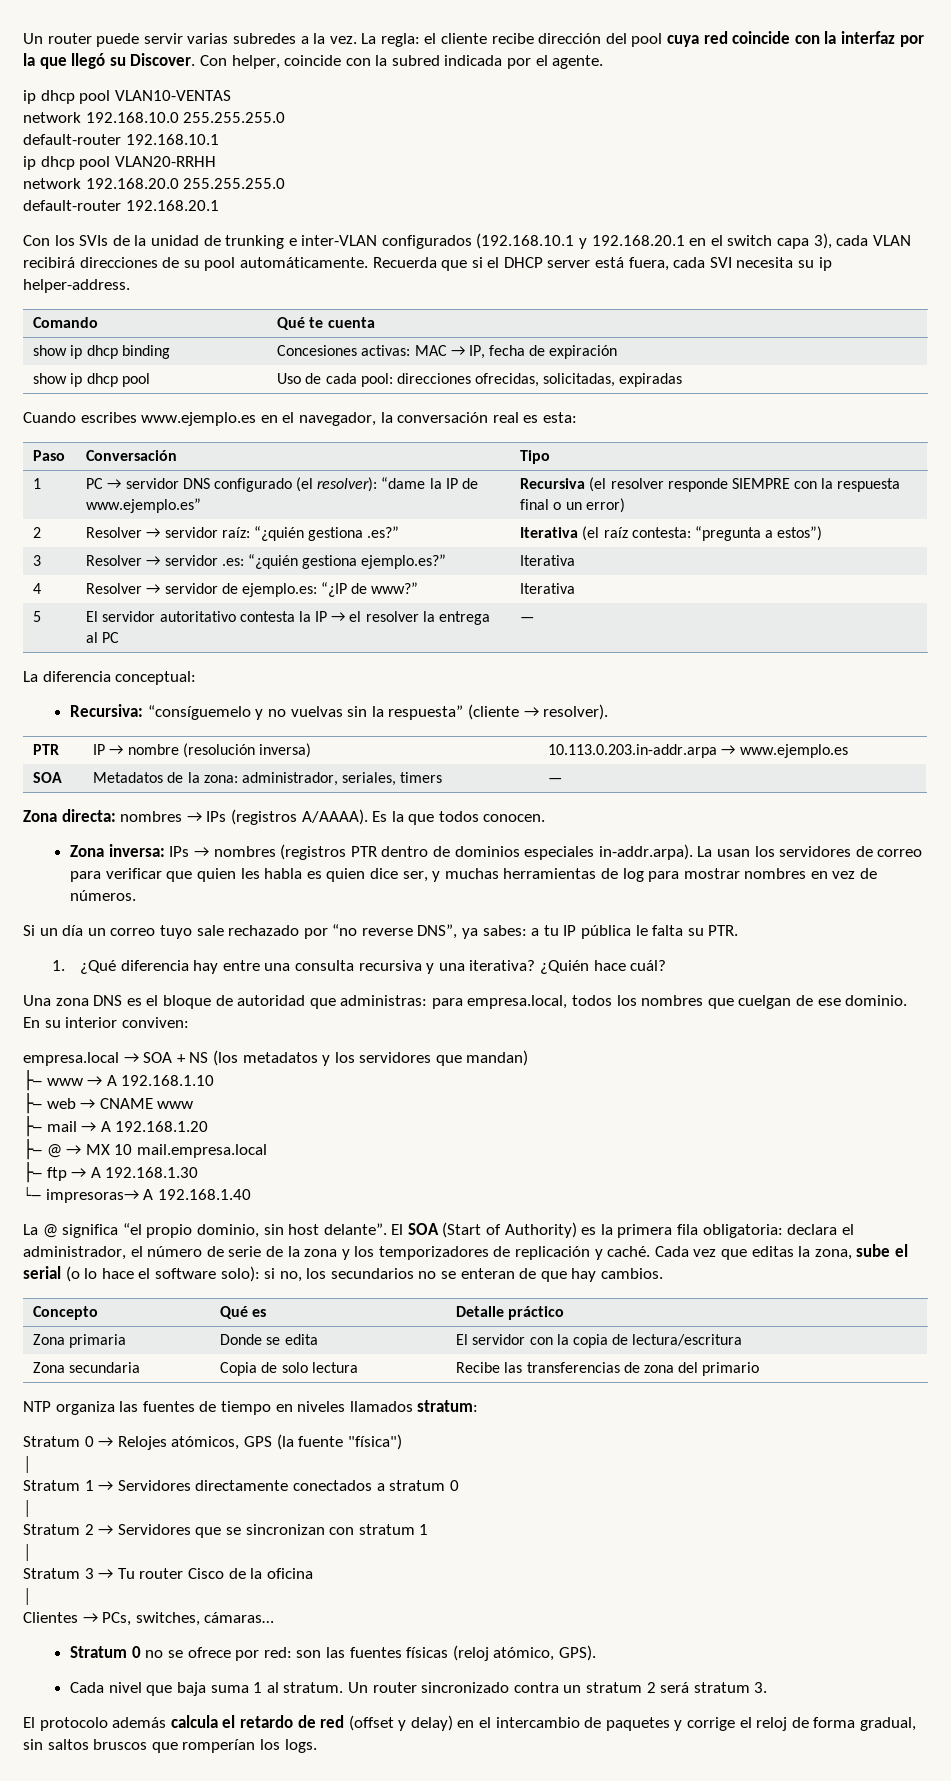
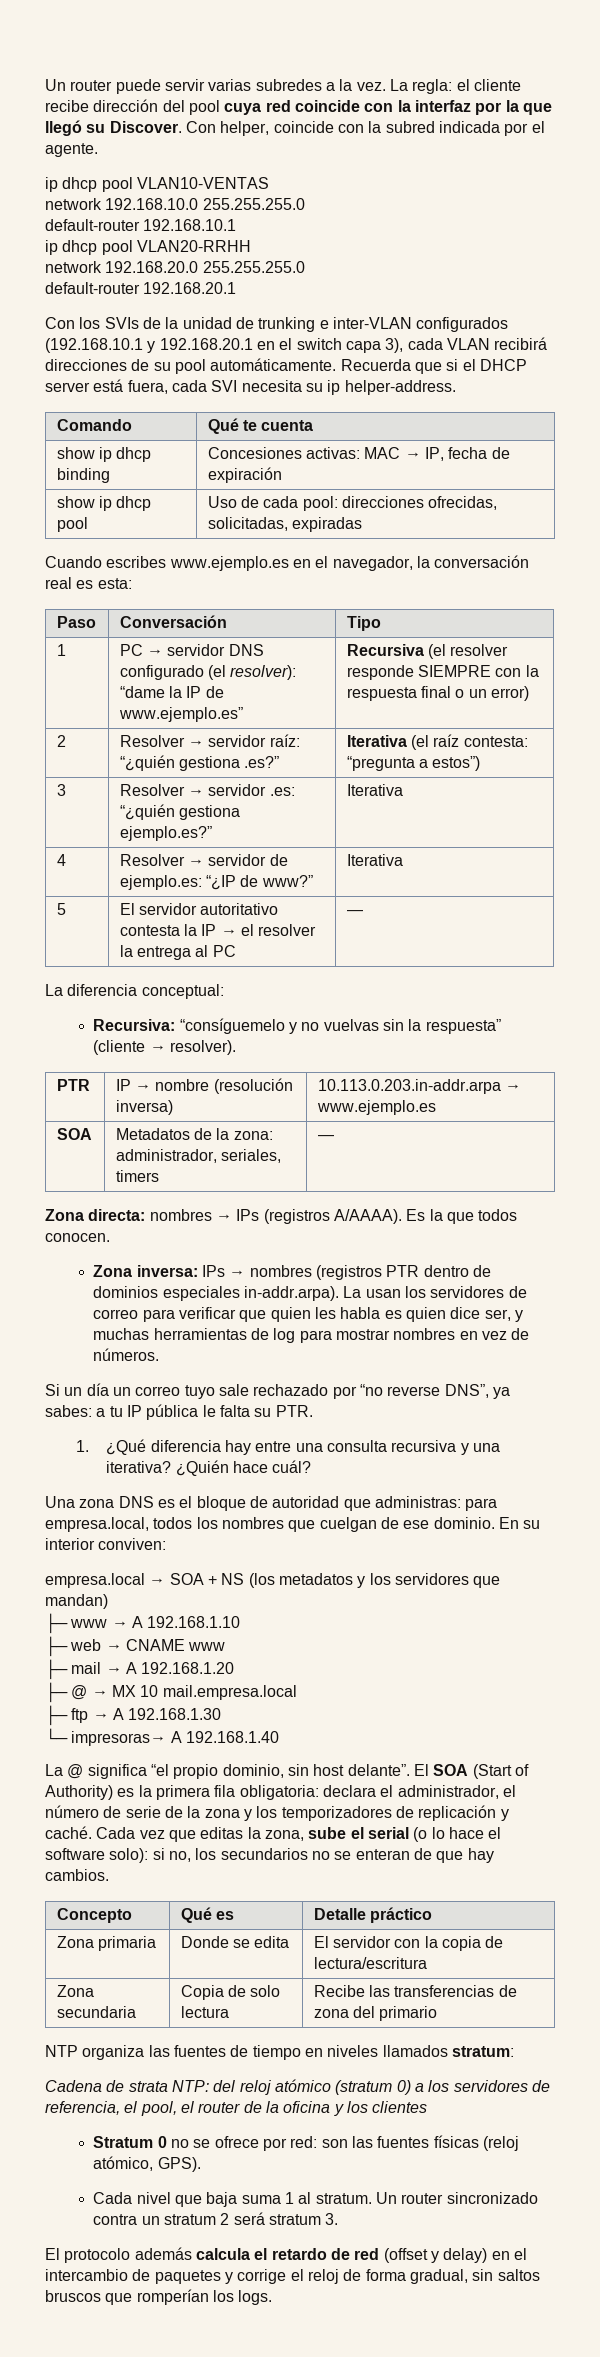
[23,1434,402,1450] [23,1456,32,1473] [23,1480,459,1491] [23,1500,32,1517] [23,1524,429,1538] [23,1544,32,1561] [23,1568,313,1579] [23,1588,32,1605] [23,1612,275,1626] Stratum 0 → Relojes atómicos, GPS (la fuente "física") // │ // Stratum 1 → Servidores directamente conectados a stratum 0 // │ // Stratum 2 → Servidores que se sincronizan con stratum 1 // │ // Stratum 3 → Tu router Cisco de la oficina // │ // Clientes → PCs, switches, cámaras… -> [45,2079,550,2095] [45,2101,428,2116] Cadena de strata NTP: del reloj atómico (stratum 0) a los servidores de referencia, el pool, el router de la oficina y los clientes

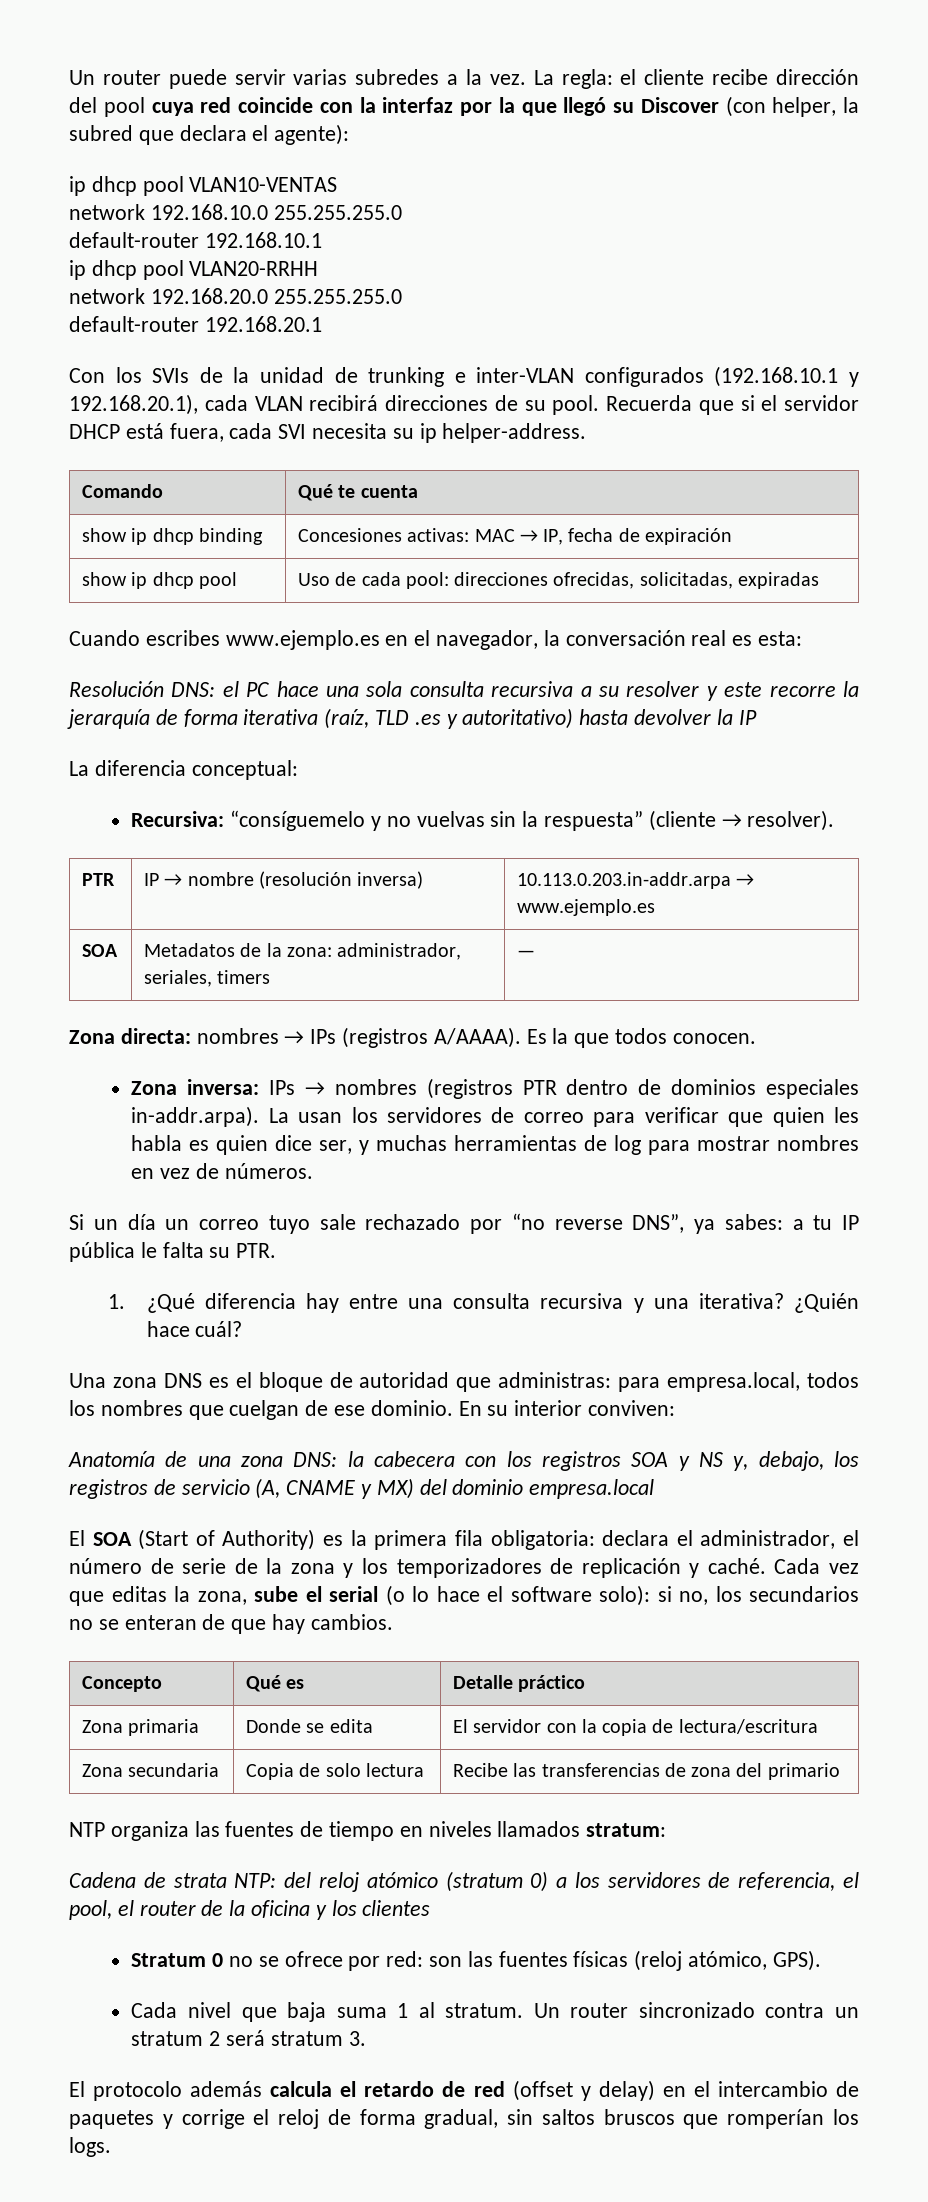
[109,121,545,136] [45,143,98,157] Discover. Con helper, coincide con la subred indicada por el agente. -> [640,96,859,117] [69,124,350,145] Discover (con helper, la subred que declara el agente):
[159,338,404,353] 192.168.20.1 en el switch capa 3), -> [69,394,198,415] 192.168.20.1),
[174,358,337,374] pool automáticamente. -> [552,395,600,415] pool.
[479,359,527,371] [45,382,90,392] DHCP server -> [784,395,859,411] [69,424,120,439] servidor DHCP
[56,616,96,628] [119,615,227,628] [346,616,381,631] [56,644,66,656] [119,644,264,656] [119,665,297,680] [119,686,224,698] [118,707,243,722] [346,644,509,659] [346,665,539,680] [346,686,529,701] [56,735,66,747] [119,734,300,747] [119,755,280,771] [346,734,528,750] [346,756,481,771] [56,784,66,796] [119,784,295,796] [119,804,240,820] [119,826,212,841] [346,784,403,796] [56,854,66,866] [119,854,288,866] [119,875,313,890] [346,854,403,866] [56,903,66,915] [119,903,279,915] [119,924,317,936] [119,945,236,960] [346,910,363,915] // Paso | Conversación | Tipo // 1 | PC → servidor DNS configurado (el resolver): “dame la IP de www.ejemplo.es” | Recursiva (el resolver responde SIEMPRE con la respuesta final o un error) // 2 | Resolver → servidor raíz: “¿quién gestiona .es?” | Iterativa (el raíz contesta: “pregunta a estos”) // 3 | Resolver → servidor .es: “¿quién gestiona ejemplo.es?” | Iterativa // 4 | Resolver → servidor de ejemplo.es: “¿IP de www?” | Iterativa // 5 | El servidor autoritativo contesta la IP → el resolver la entrega al PC | — -> [69,681,859,701] [67,708,757,729] // Resolución DNS: el PC hace una sola consulta recursiva a su resolver y este recorre la jerarquía de forma iterativa (raíz, TLD .es y autoritativo) hasta devolver la IP
[45,1573,501,1588] [45,1594,108,1609] [45,1613,241,1634] [45,1636,226,1657] [45,1659,235,1680] [45,1682,297,1703] [45,1705,222,1726] [45,1728,279,1746] [45,1764,410,1779] empresa.local → SOA + NS (los metadatos y los servidores que mandan) // ├─ www → A 192.168.1.10 // ├─ web → CNAME www // ├─ mail → A 192.168.1.20 // ├─ @ → MX 10 mail.empresa.local // ├─ ftp → A 192.168.1.30 // └─ impresoras→ A 192.168.1.40 // La @ significa “el propio dominio, sin host delante”. -> [68,1451,860,1471] [69,1478,655,1499] Anatomía de una zona DNS: la cabecera con los registros SOA y NS y, debajo, los registros de servicio (A, CNAME y MX) del dominio empresa.local //

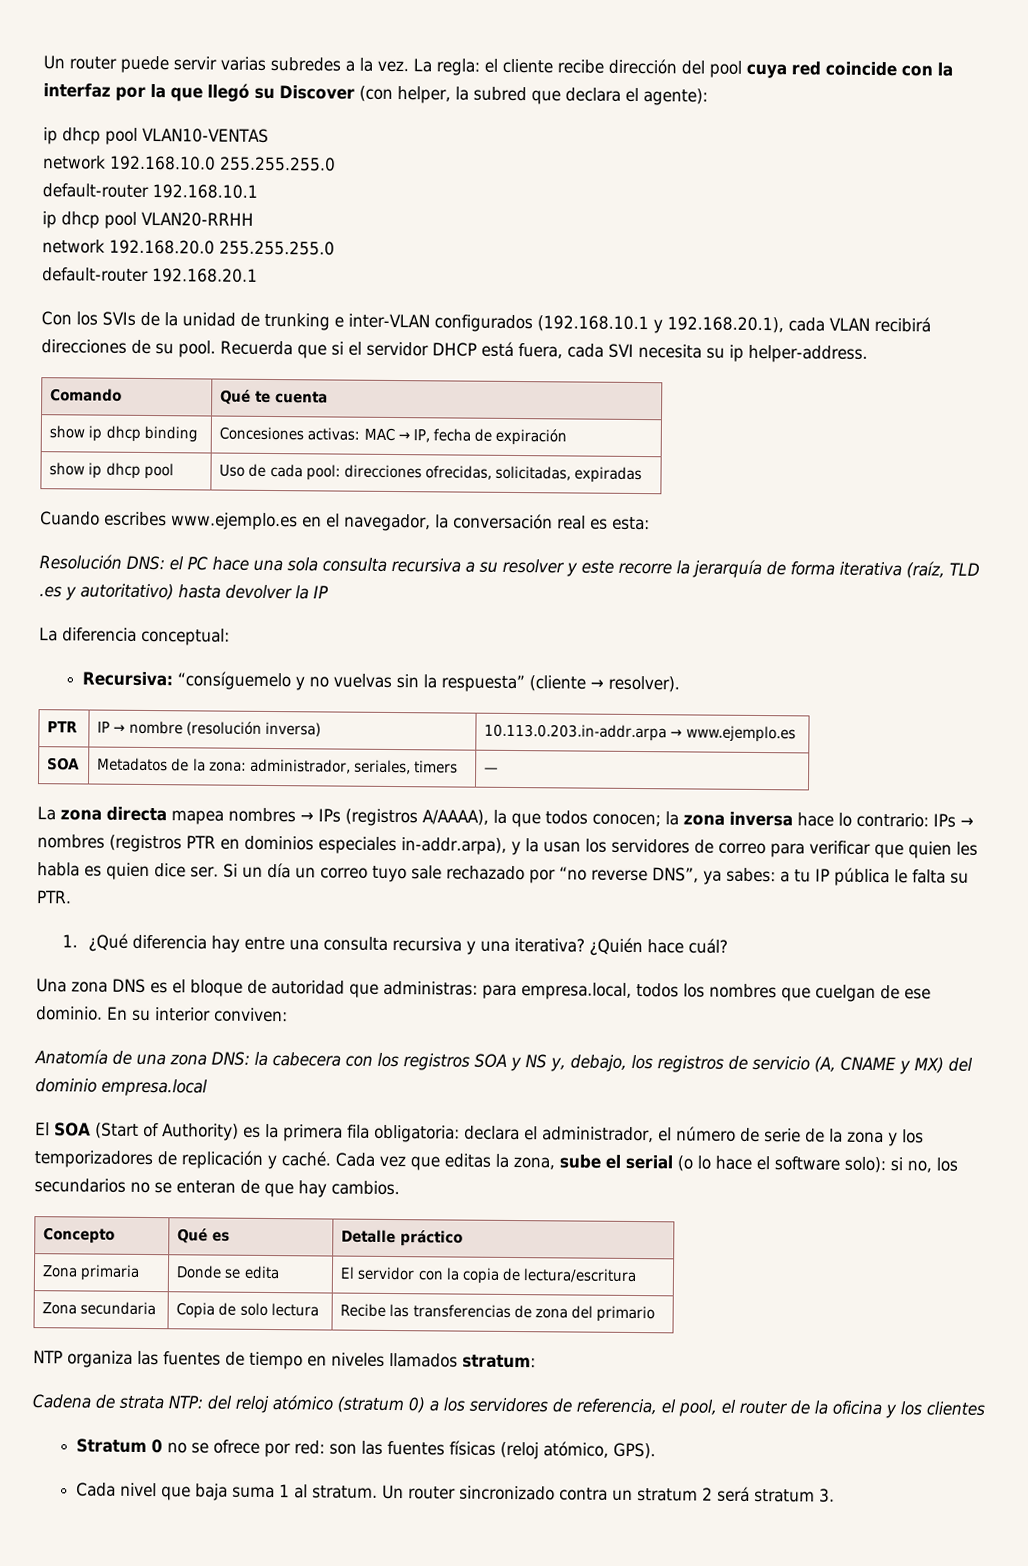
[69,1028,191,1044] Zona directa: -> [37,806,224,825] La zona directa mapea
[433,1027,547,1048] A/AAAA). Es -> [422,809,489,826] A/AAAA),
[672,1033,756,1044] [131,1079,260,1095] conocen. // Zona inversa: -> [592,811,929,828] conocen; la zona inversa hace lo contrario:
[566,1079,859,1099] [131,1106,289,1127] dentro de dominios especiales in-addr.arpa). La -> [220,835,539,856] en dominios especiales in-addr.arpa), y la
[319,1135,859,1155] [131,1163,313,1179] ser, y muchas herramientas de log para mostrar nombres en vez de números. // -> [190,866,219,878] ser.
[69,2080,859,2101] [69,2109,859,2129] [69,2137,111,2157] // El protocolo además calcula el retardo de red (offset y delay) en el intercambio de paquetes y corrige el reloj de forma gradual, sin saltos bruscos que romperían los logs. -> (836, 1495) none

